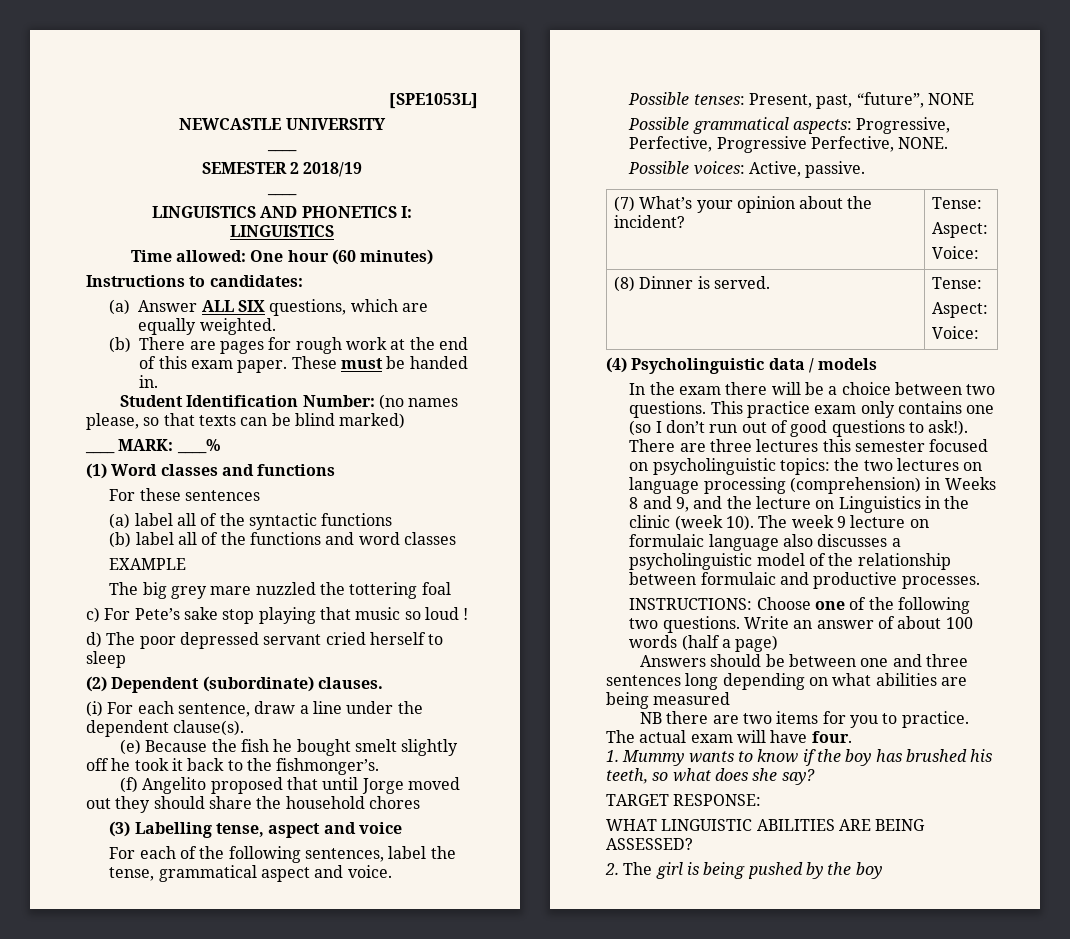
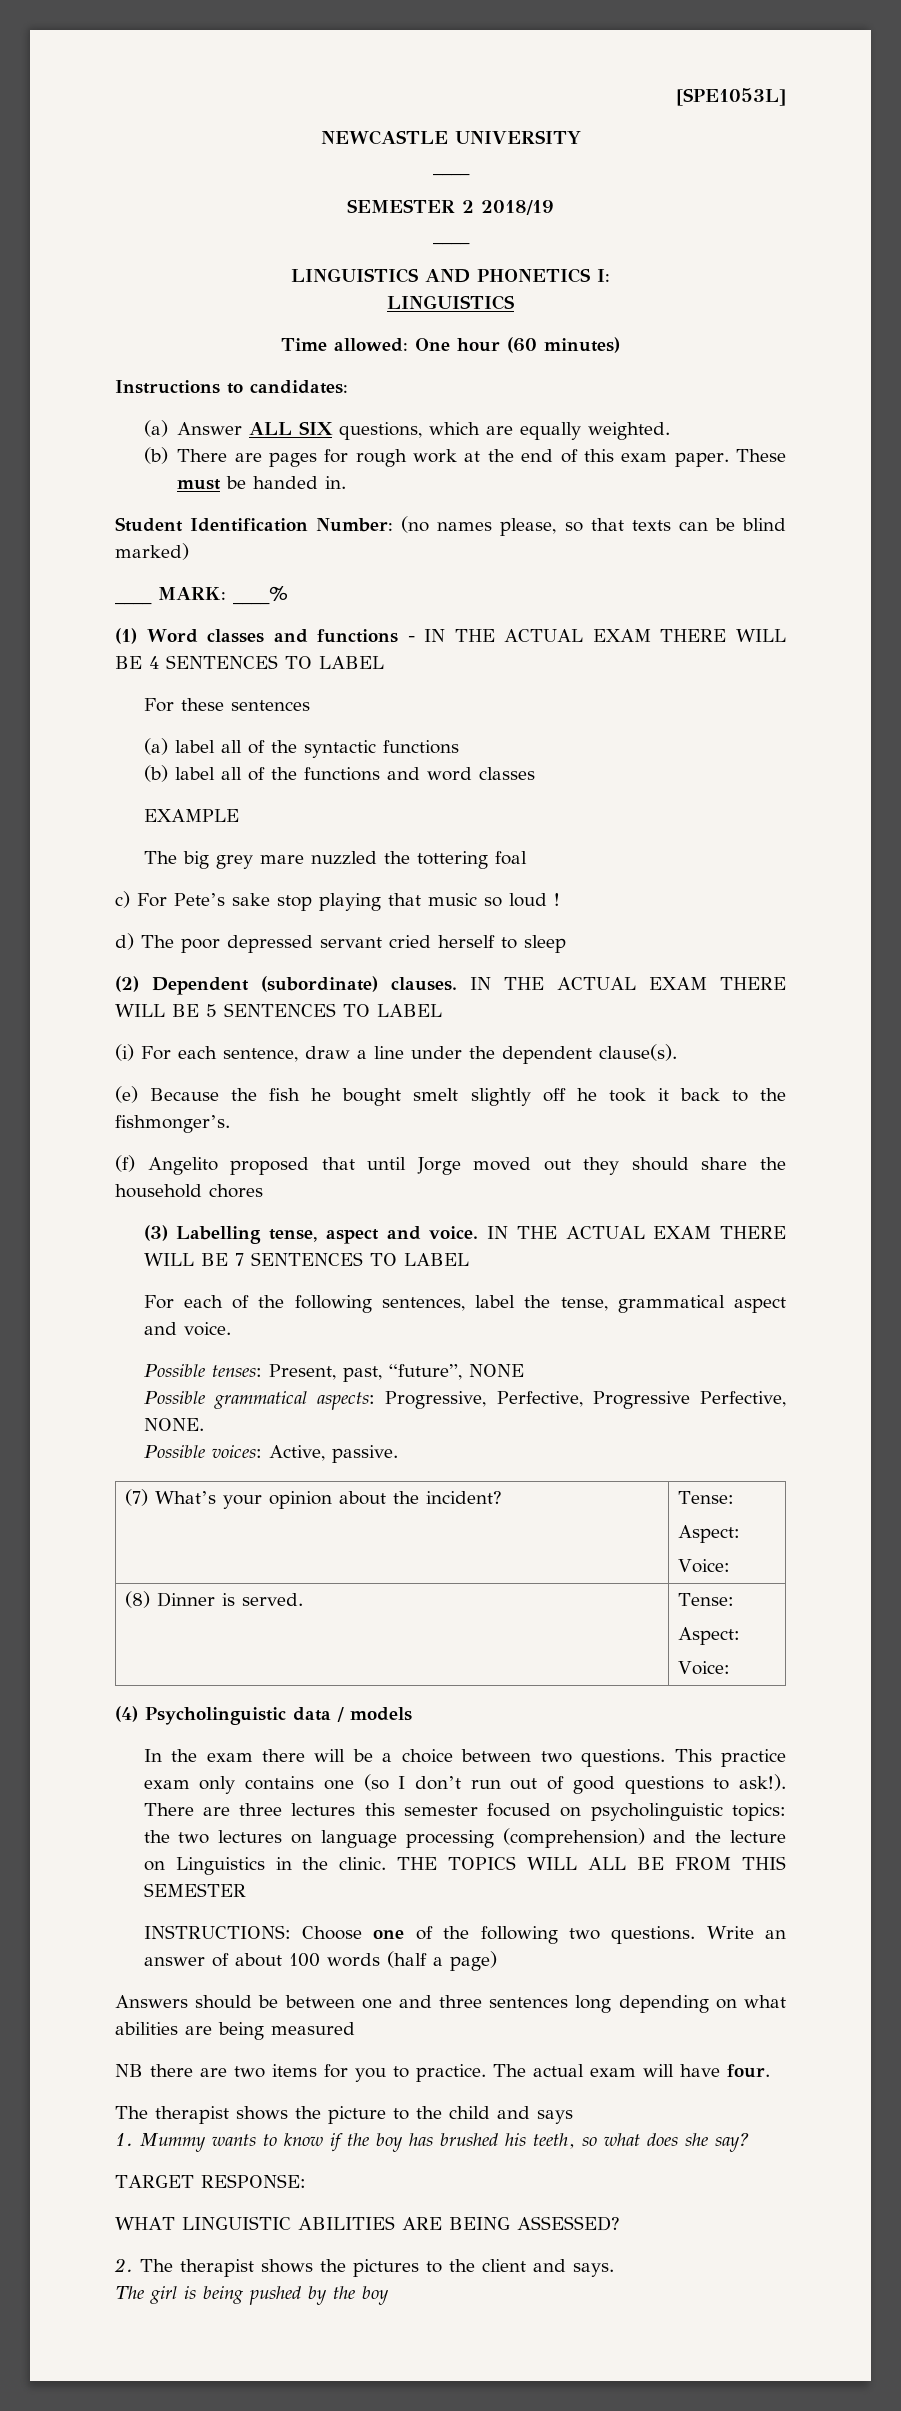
(336, 470) none -> [407,629,786,642] [115,655,384,669] - IN THE ACTUAL EXAM THERE WILL BE 4 SENTENCES TO LABEL
(383, 683) none -> [470,977,786,990] [115,1003,442,1017] IN THE ACTUAL EXAM THERE WILL BE 5 SENTENCES TO LABEL
[358,822,402,834] voice -> [429,1226,787,1239] [143,1252,469,1266] voice. IN THE ACTUAL EXAM THERE WILL BE 7 SENTENCES TO LABEL
[925,477,996,490] [629,496,690,512] in Weeks 8 and 9, -> (645, 1838) none
[629,515,929,531] [629,534,901,551] [629,553,951,570] [629,572,980,589] clinic (week 10). The week 9 lecture on formulaic language also discusses a psycholinguistic model of the relationship between formulaic and productive processes. -> [339,1856,786,1870] [143,1883,246,1897] clinic. THE TOPICS WILL ALL BE FROM THIS SEMESTER
(852, 737) none -> [115,2106,573,2124] // The therapist shows the picture to the child and says
(653, 868) none -> [180,2259,614,2277] [115,2286,144,2299] therapist shows the pictures to the client and says. // The

